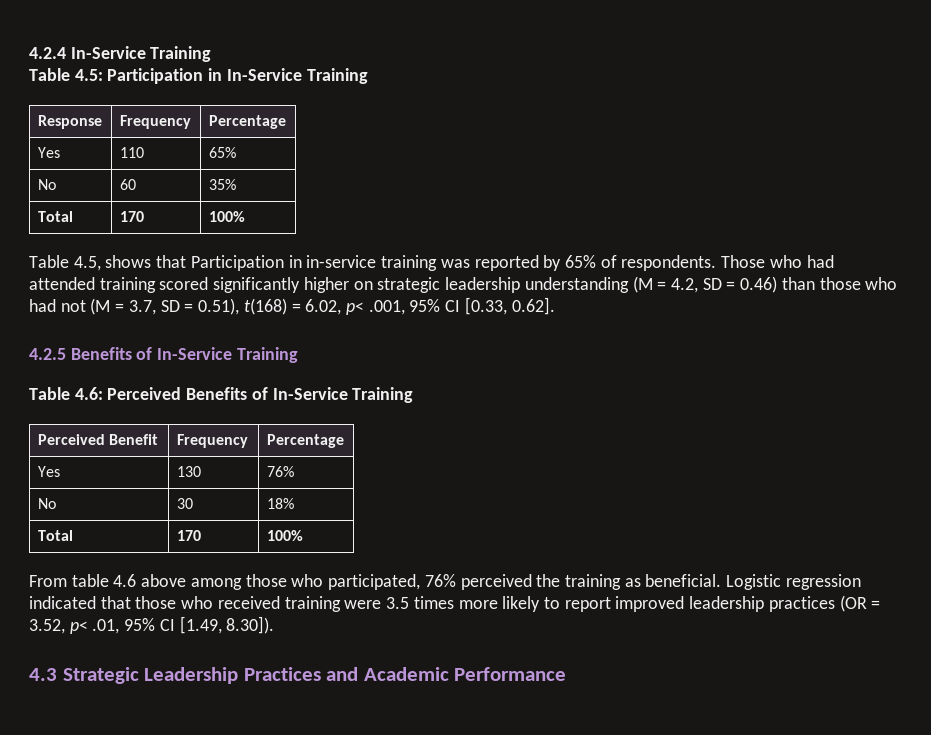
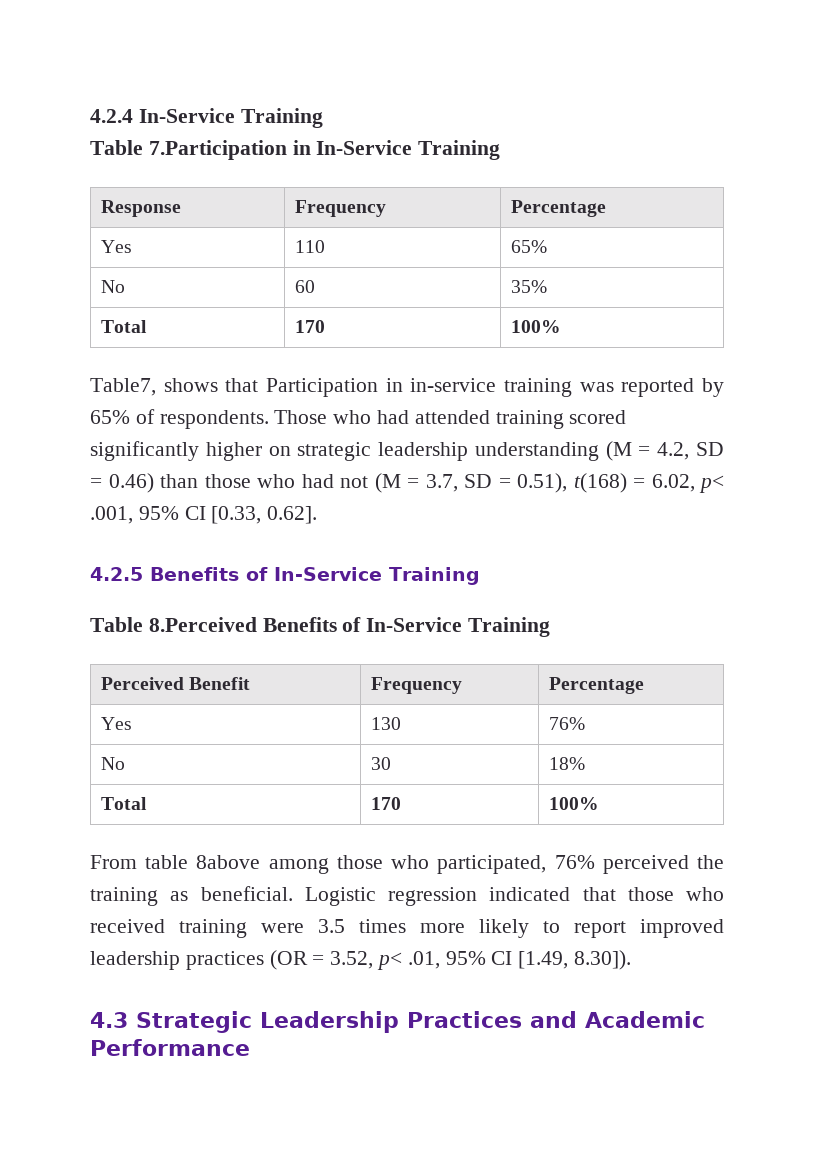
[74,68,204,84] 4.5: Participation -> [148,140,287,160] 7.Participation
[29,255,101,271] Table 4.5, -> [90,378,156,396] Table7,
[74,387,182,400] 4.6: Perceived -> [148,617,257,632] 8.Perceived
[113,574,187,587] 4.6 above -> [196,855,261,869] 8above

